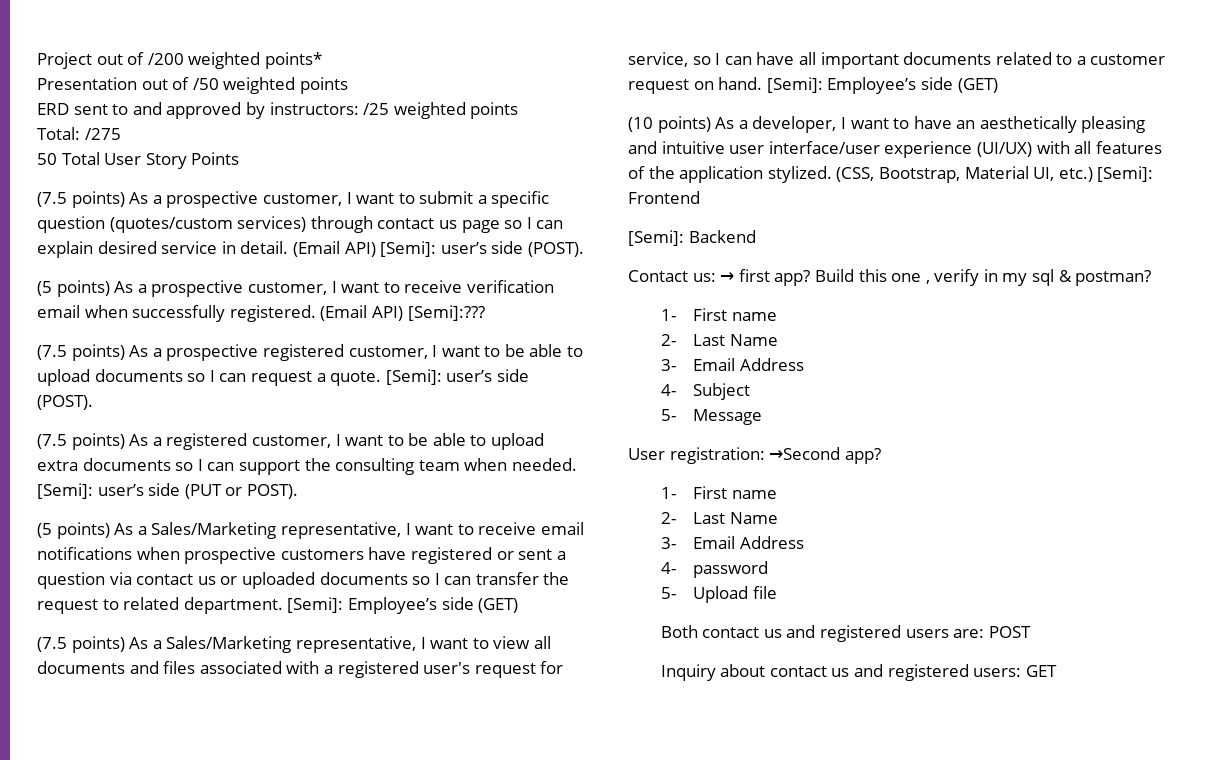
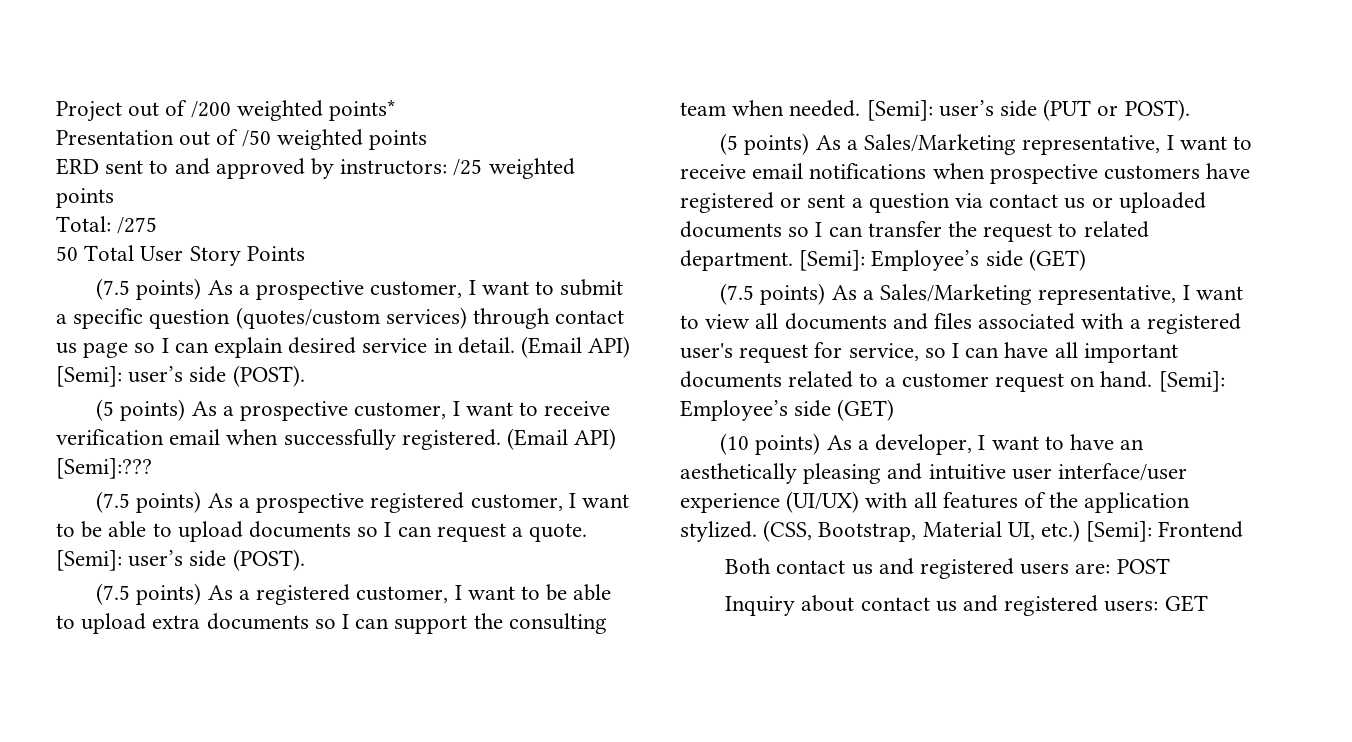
[628,230,756,246] [628,269,1152,286] [660,308,777,321] [660,334,778,346] [660,358,804,371] [660,383,751,400] [660,409,763,425] [628,447,881,464] [660,486,777,499] [660,512,778,524] [660,536,804,549] [660,561,769,578] [660,586,777,603] // [Semi]: Backend // Contact us: → first app? Build this one , verify in my sql & postman? // 1- First name // 2- Last Name // 3- Email Address // 4- Subject // 5- Message // User registration: →Second app? // 1- First name // 2- Last Name // 3- Email Address // 4- password // 5- Upload file -> (1244, 529) none

